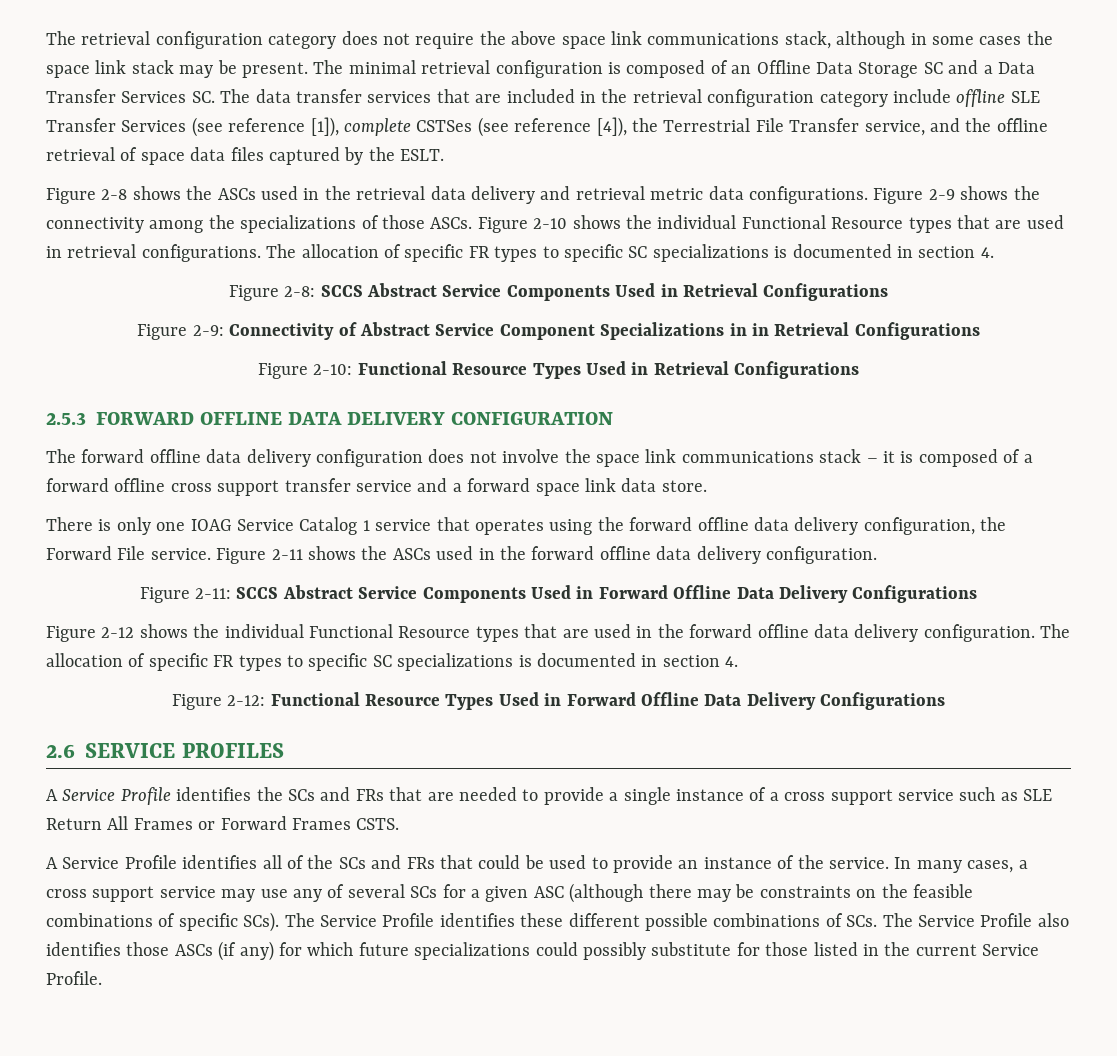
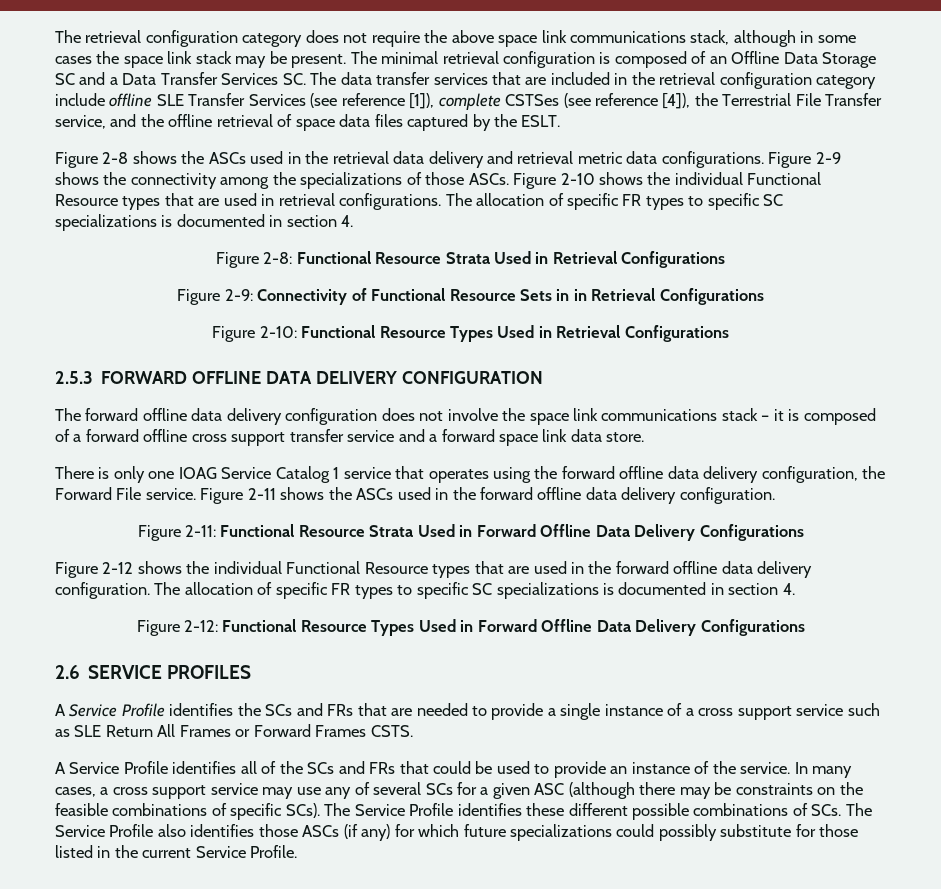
[320,283,610,301] SCCS Abstract Service Components -> [296,251,491,264] Functional Resource Strata
[359,322,725,340] Abstract Service Component Specializations -> [371,288,552,301] Functional Resource Sets
[236,585,526,603] SCCS Abstract Service Components -> [220,524,415,537] Functional Resource Strata

